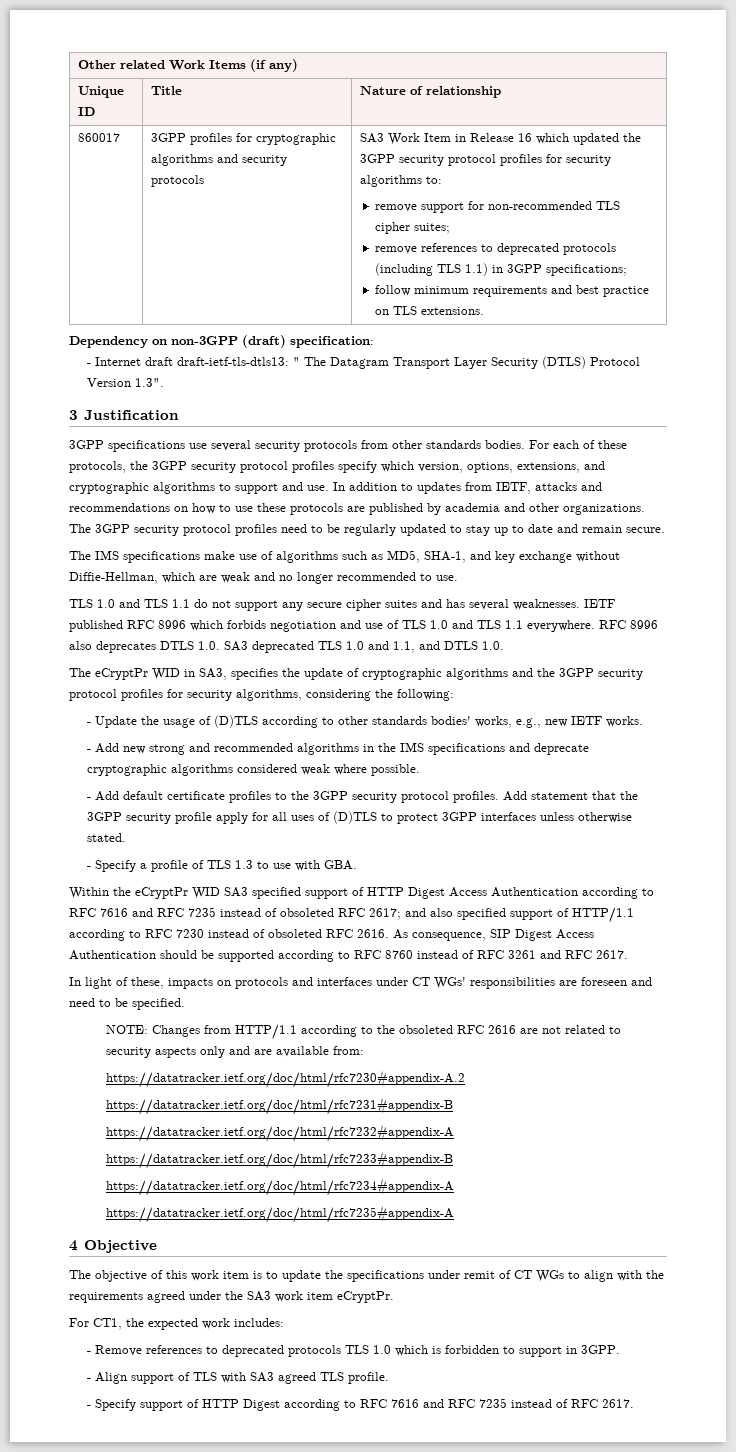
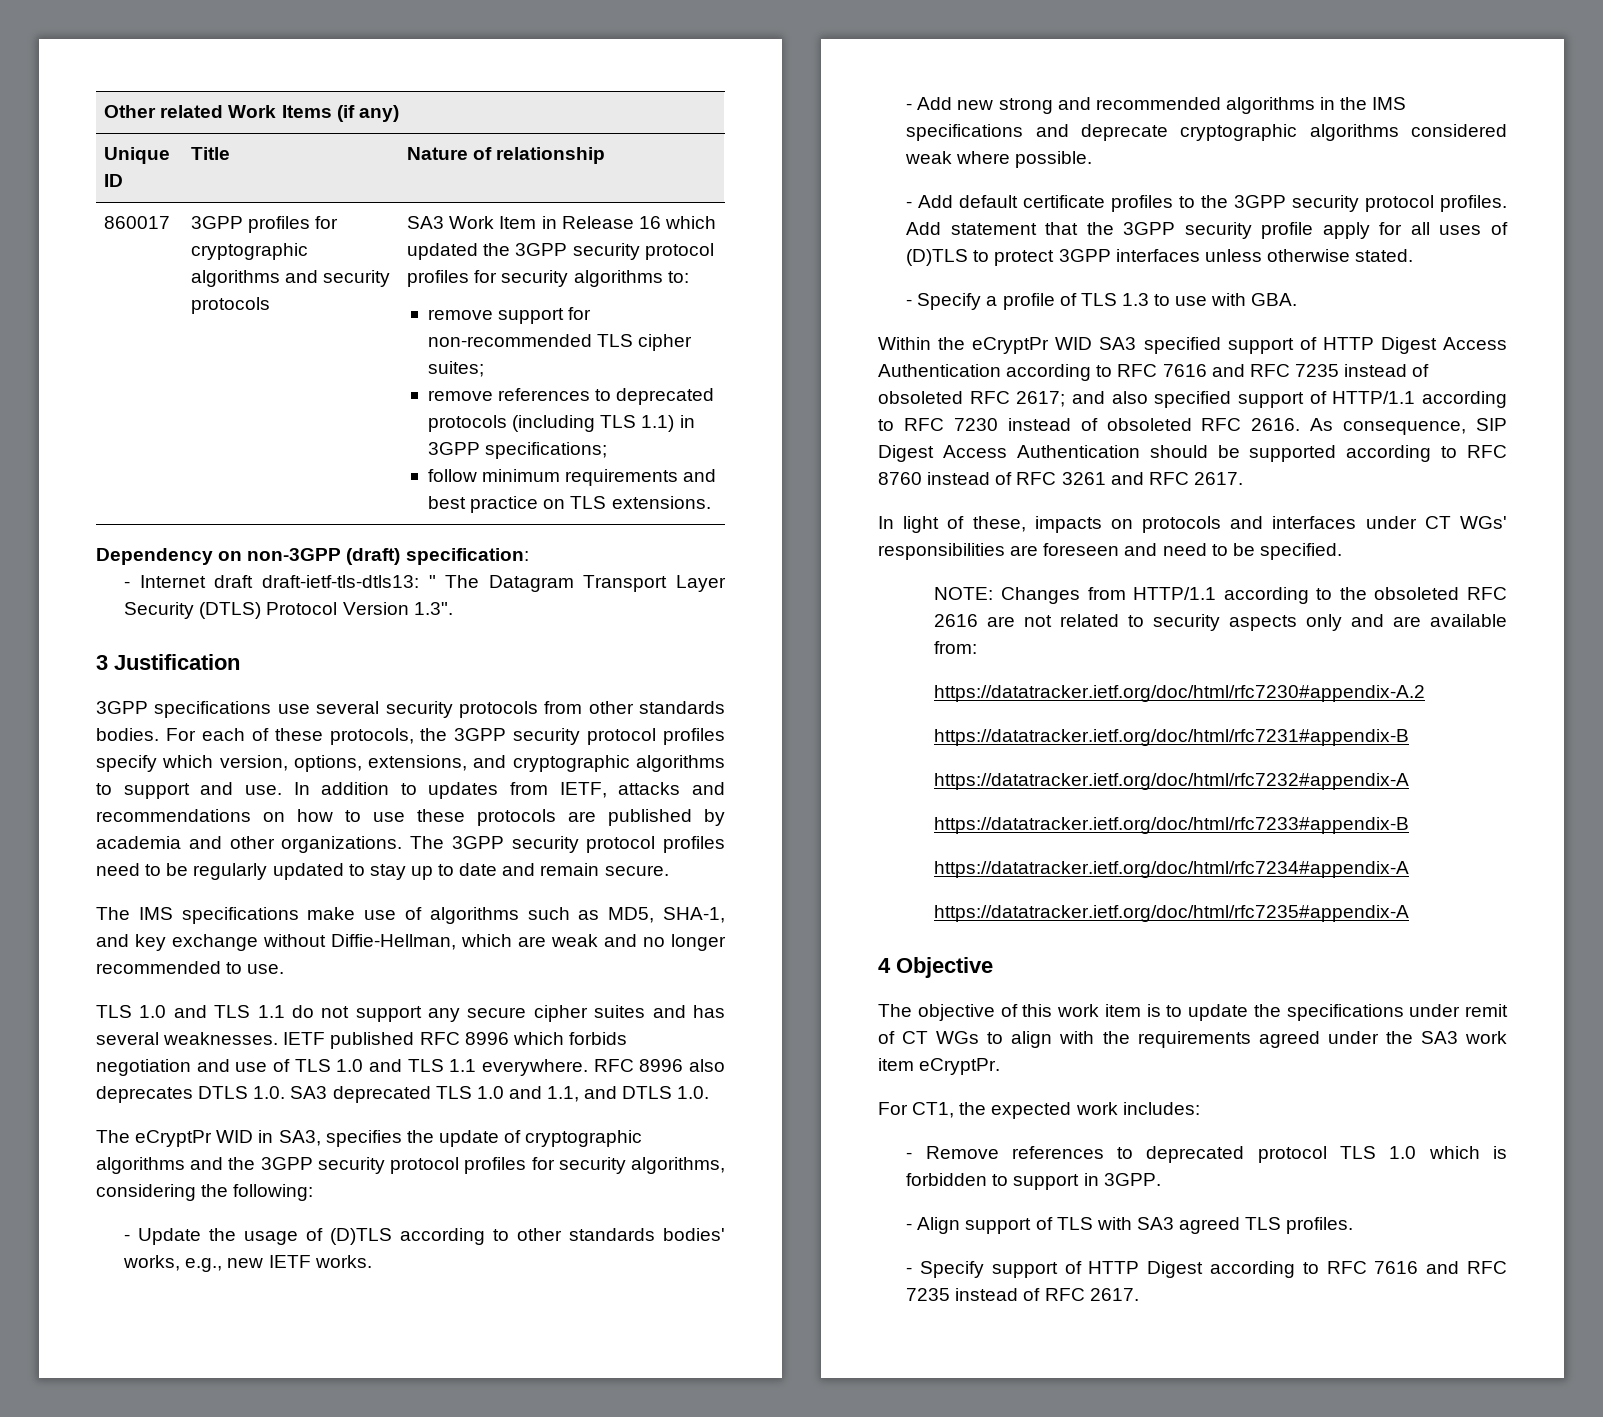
[288,1345,342,1357] protocols -> [1257,1146,1327,1163] protocol
[348,1372,390,1384] profile. -> [1286,1217,1354,1234] profiles.

